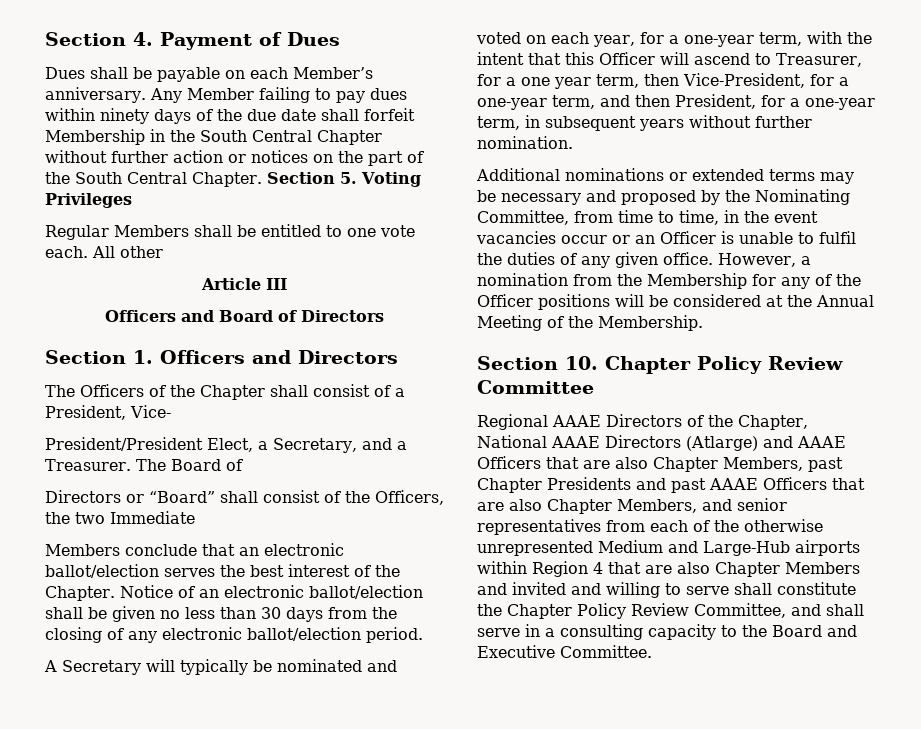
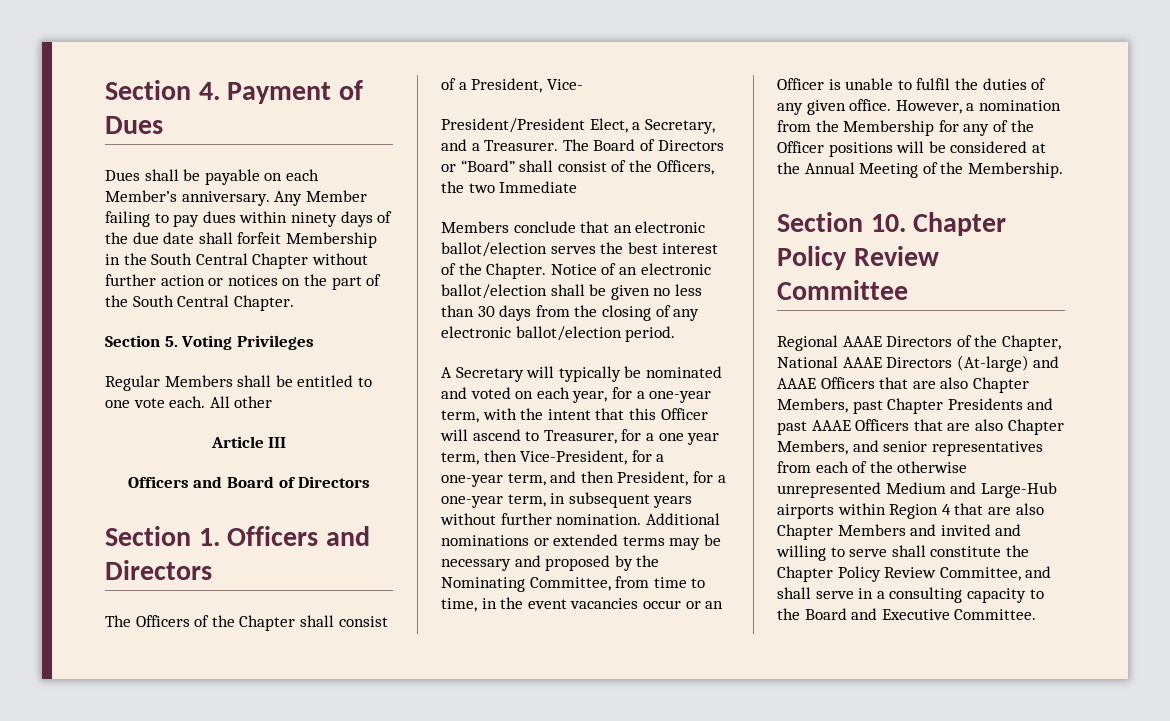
(262, 179) none -> (294, 303) //
(243, 465) // -> (655, 145) none
(573, 142) // -> (642, 519) none
[686,436,758,451] (Atlarge) -> [956,355,1029,372] (At-large)

